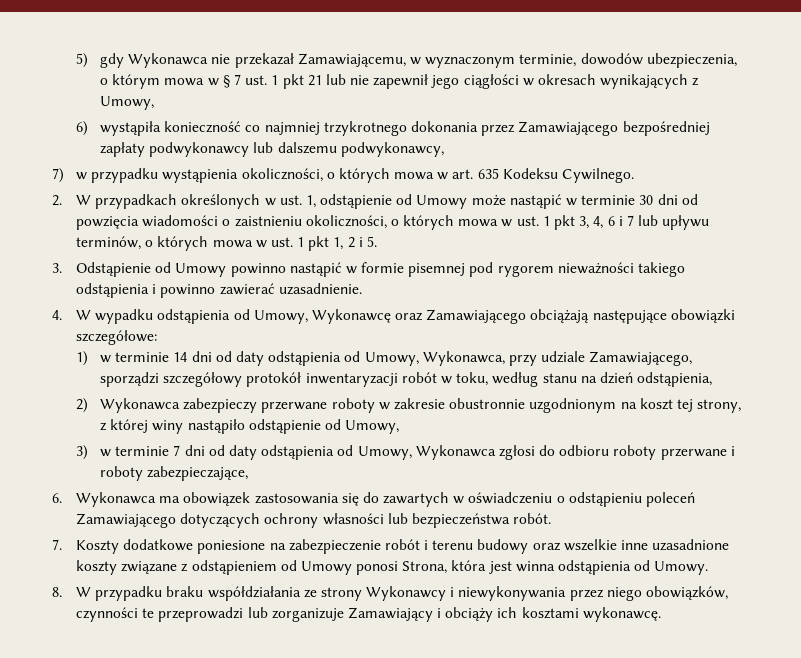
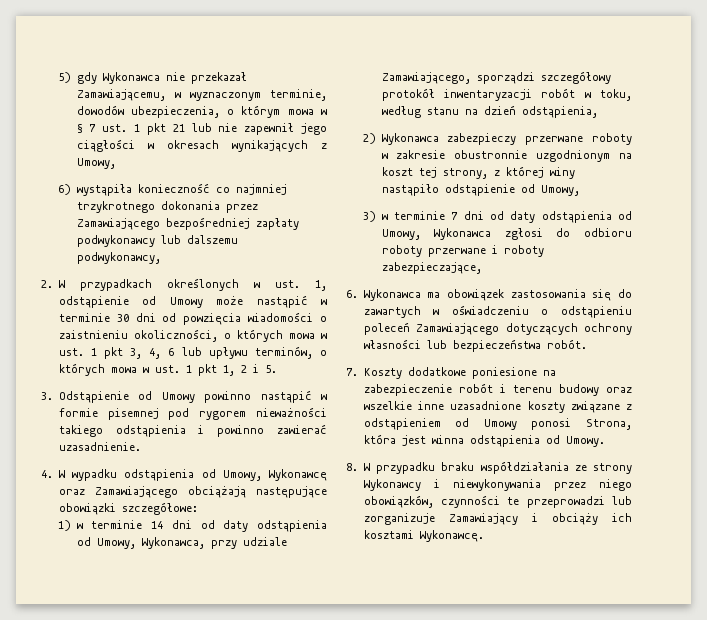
[52,168,635,183] // 7) w przypadku wystąpienia okoliczności, o których mowa w art. 635 Kodeksu Cywilnego. -> (161, 258) none
[618,215,634,226] i 7 -> (175, 352) none
[582,607,661,622] wykonawcę. -> [419,530,484,542] Wykonawcę.

